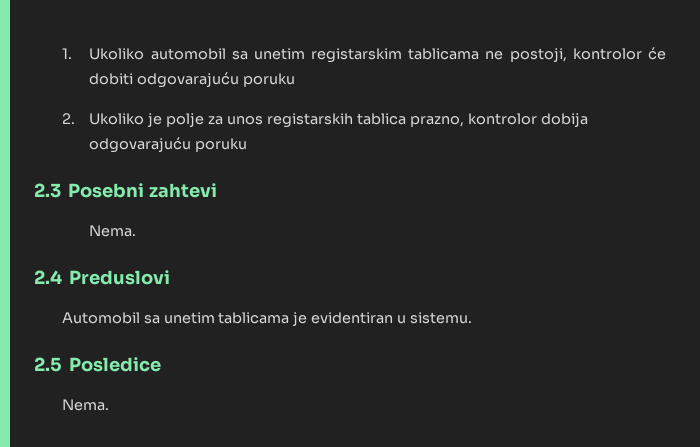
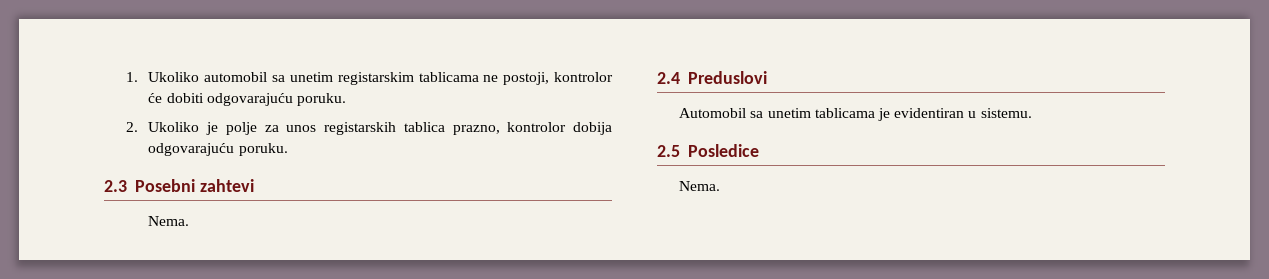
[243,73,296,87] poruku -> [297,93,347,106] poruku.
[195,138,248,152] poruku -> [238,143,288,156] poruku.

